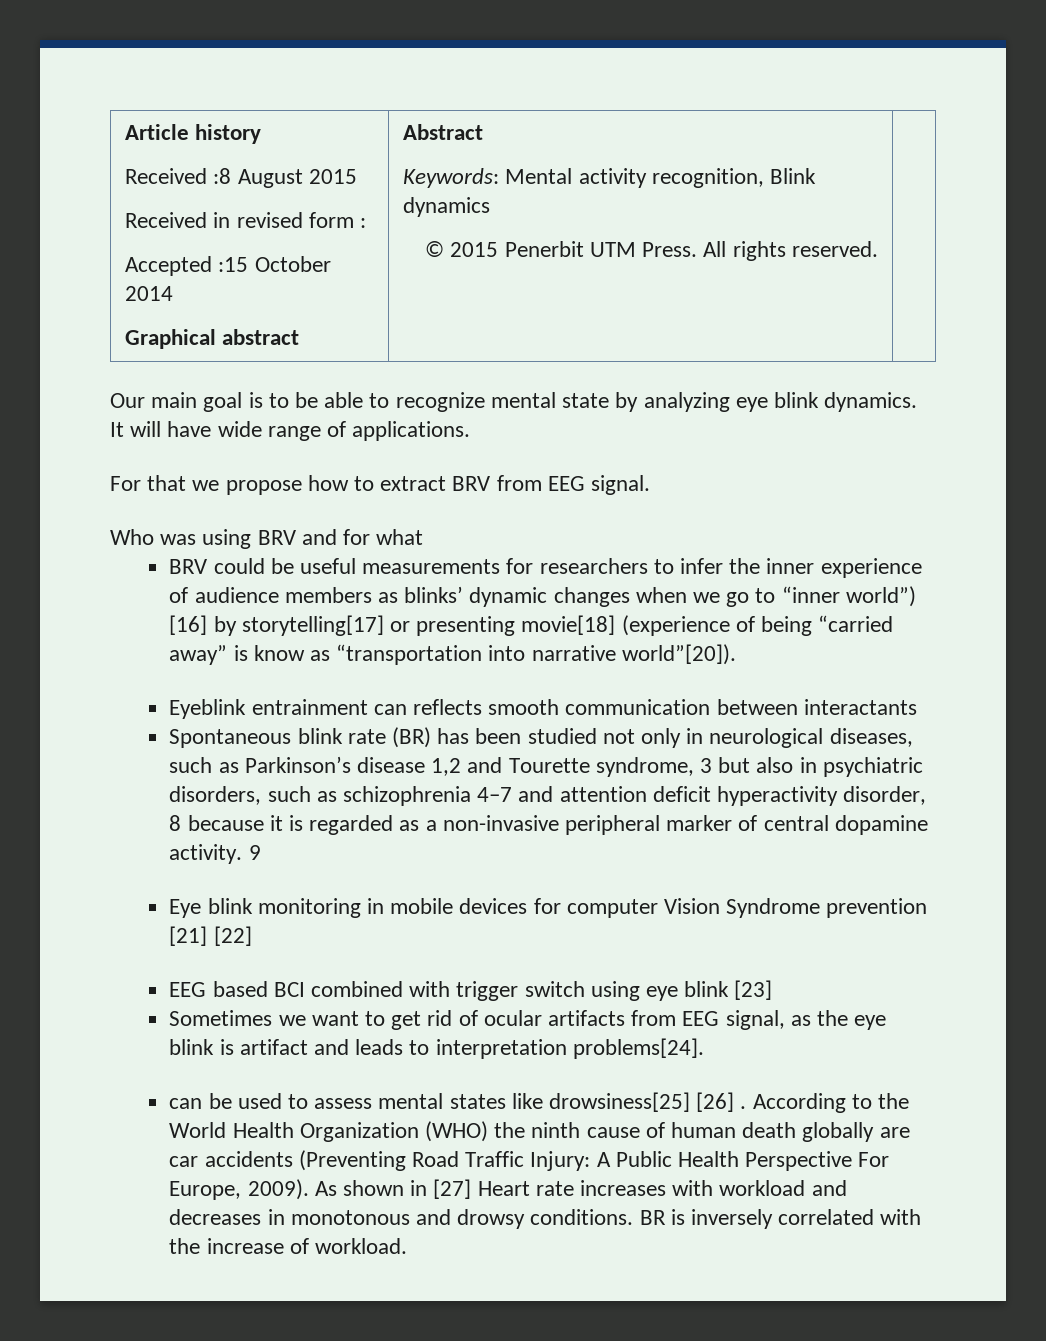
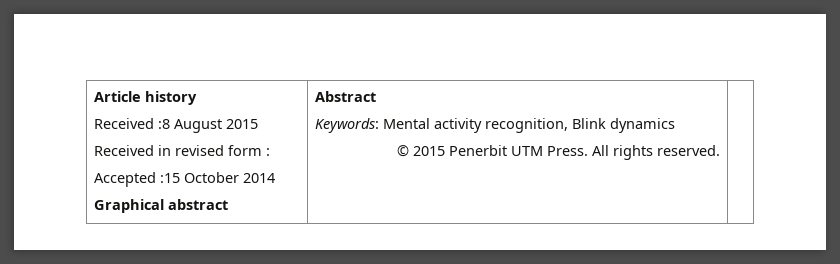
[110,392,918,412] [110,421,471,441] [110,475,651,495] [110,529,424,549] [169,558,922,578] [169,586,916,607] [169,615,894,636] [169,644,736,665] [169,699,917,719] [169,727,913,748] [169,756,923,777] [169,786,927,806] [169,815,928,835] [169,844,261,864] [169,898,928,918] [169,926,252,946] [169,980,773,1001] [169,1010,887,1030] [169,1038,704,1059] [169,1092,910,1113] [169,1121,910,1142] [169,1150,890,1171] [169,1179,847,1200] [169,1209,922,1229] [169,1238,407,1254] // Our main goal is to be able to recognize mental state by analyzing eye blink dynamics. It will have wide range of applications. // For that we propose how to extract BRV from EEG signal. // Who was using BRV and for what // BRV could be useful measurements for researchers to infer the inner experience of audience members as blinks’ dynamic changes when we go to “inner world”) [16] by storytelling[17] or presenting movie[18] (experience of being “carried away” is know as “transportation into narrative world”[20]). // Eyeblink entrainment can reflects smooth communication between interactants // Spontaneous blink rate (BR) has been studied not only in neurological diseases, such as Parkinson’s disease 1,2 and Tourette syndrome, 3 but also in psychiatric disorders, such as schizophrenia 4–7 and attention deficit hyperactivity disorder, 8 because it is regarded as a non-invasive peripheral marker of central dopamine activity. 9 // Eye blink monitoring in mobile devices for computer Vision Syndrome prevention [21] [22] // EEG based BCI combined with trigger switch using eye blink [23] // Sometimes we want to get rid of ocular artifacts from EEG signal, as the eye blink is artifact and leads to interpretation problems[24]. // can be used to assess mental states like drowsiness[25] [26] . According to the World Health Organization (WHO) the ninth cause of human death globally are car accidents (Preventing Road Traffic Injury: A Public Health Perspective For Europe, 2009). As shown in [27] Heart rate increases with workload and decreases in monotonous and drowsy conditions. BR is inversely correlated with the increase of workload. -> (720, 150) none

